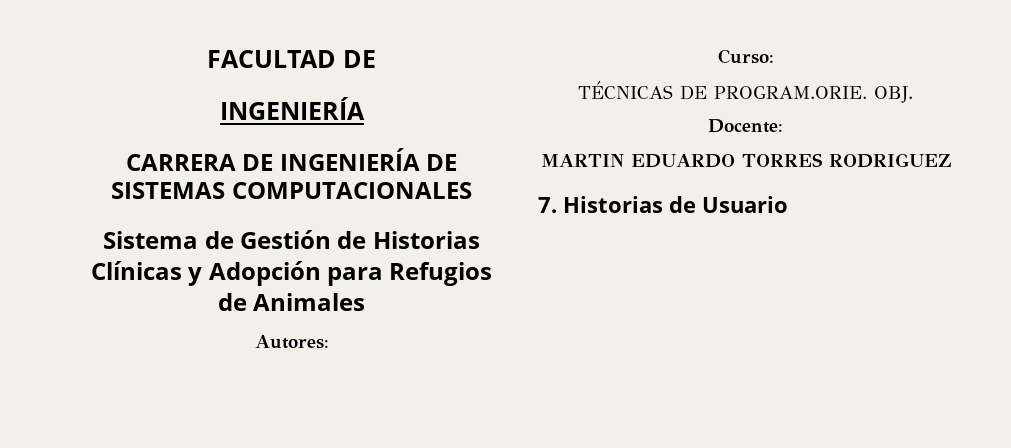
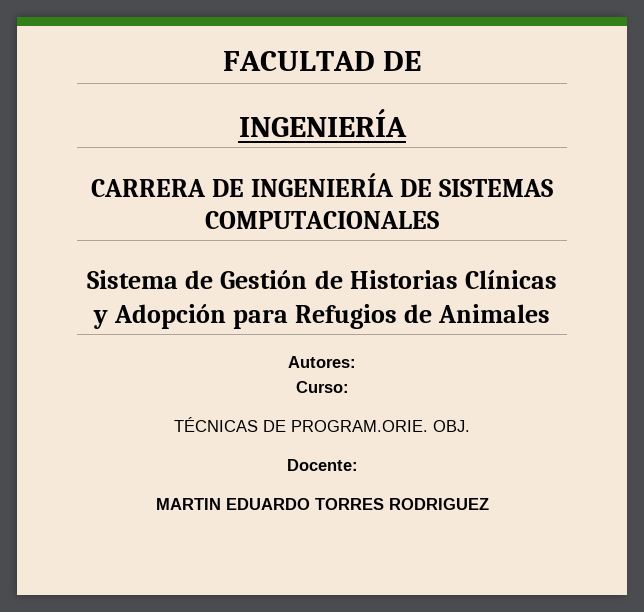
[538,196,788,213] // 7. Historias de Usuario -> (489, 504) none

